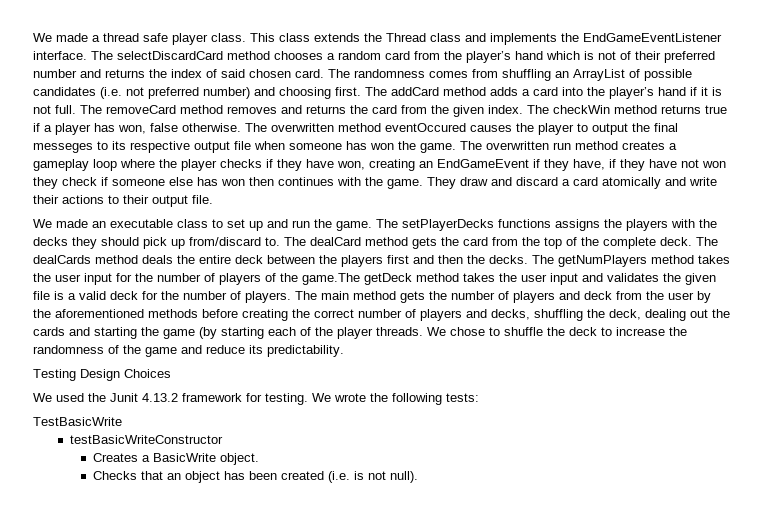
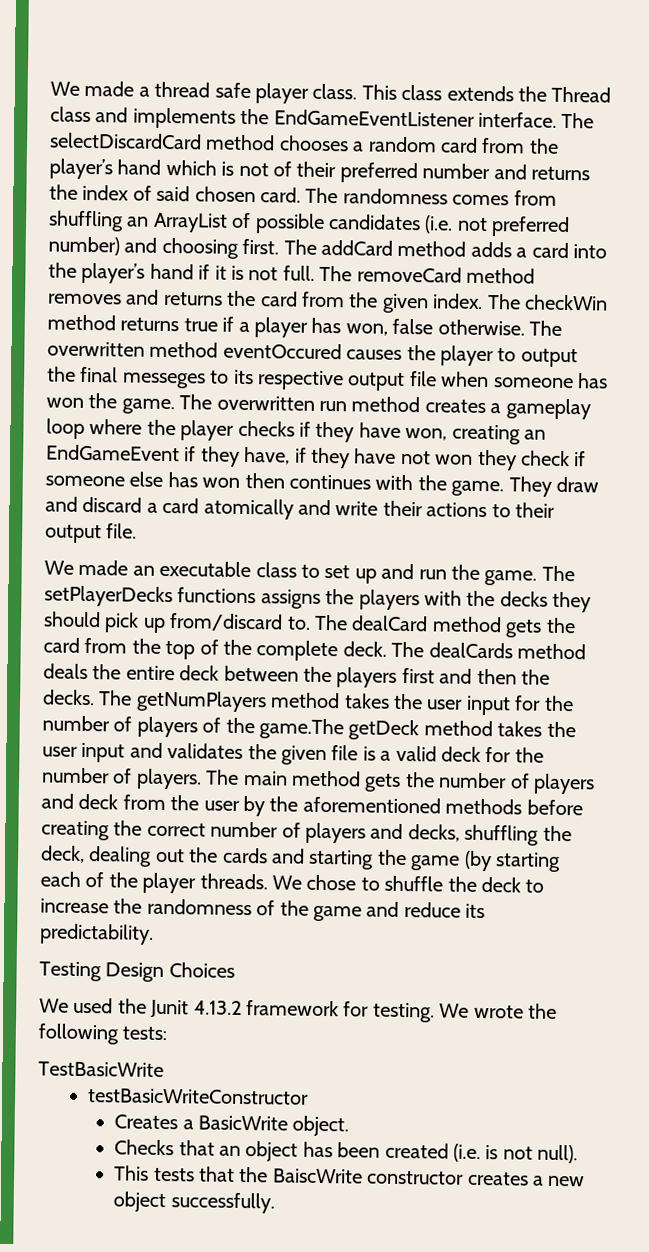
(418, 477) none -> [114,1165,586,1187] [113,1191,275,1214] // This tests that the BaiscWrite constructor creates a new object successfully.

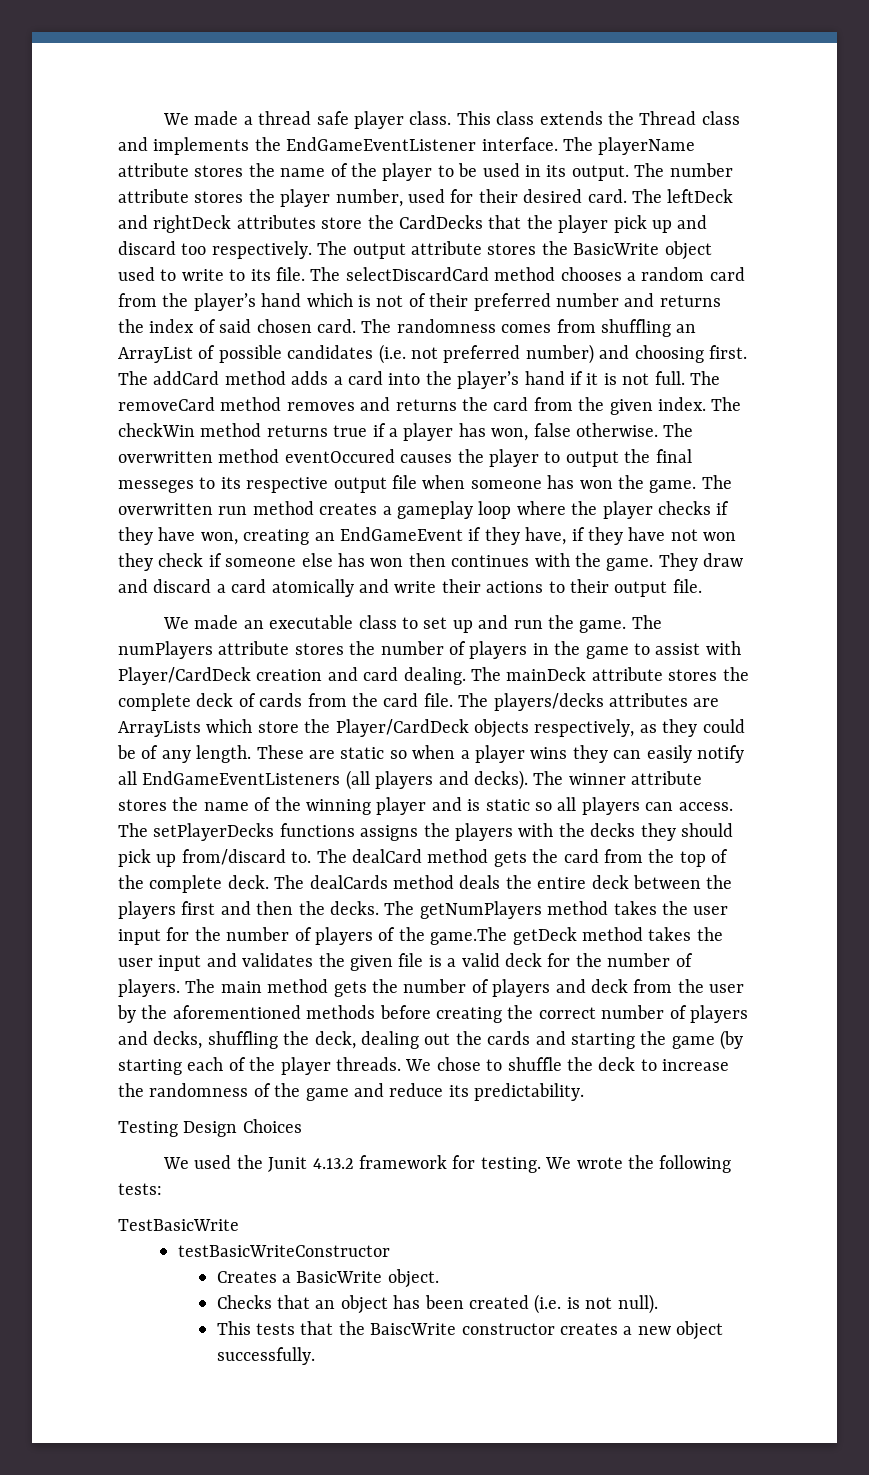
(595, 120) none -> [598,137,696,155] [118,163,733,181] [118,189,734,207] [118,215,708,233] [118,241,712,260] [118,267,341,281] playerName attribute stores the name of the player to be used in its output. The number attribute stores the player number, used for their desired card. The leftDeck and rightDeck attributes store the CardDecks that the player pick up and discard too respectively. The output attribute stores the BasicWrite object used to write to its file. The
(575, 573) none -> [118,641,741,659] [118,667,749,685] [118,693,720,711] [118,719,745,738] [117,745,744,763] [118,770,703,790] [118,797,733,815] [118,823,148,837] numPlayers attribute stores the number of players in the game to assist with Player/CardDeck creation and card dealing. The mainDeck attribute stores the complete deck of cards from the card file. The players/decks attributes are ArrayLists which store the Player/CardDeck objects respectively, as they could be of any length. These are static so when a player wins they can easily notify all EndGameEventListeners (all players and decks). The winner attribute stores the name of the winning player and is static so all players can access. The

